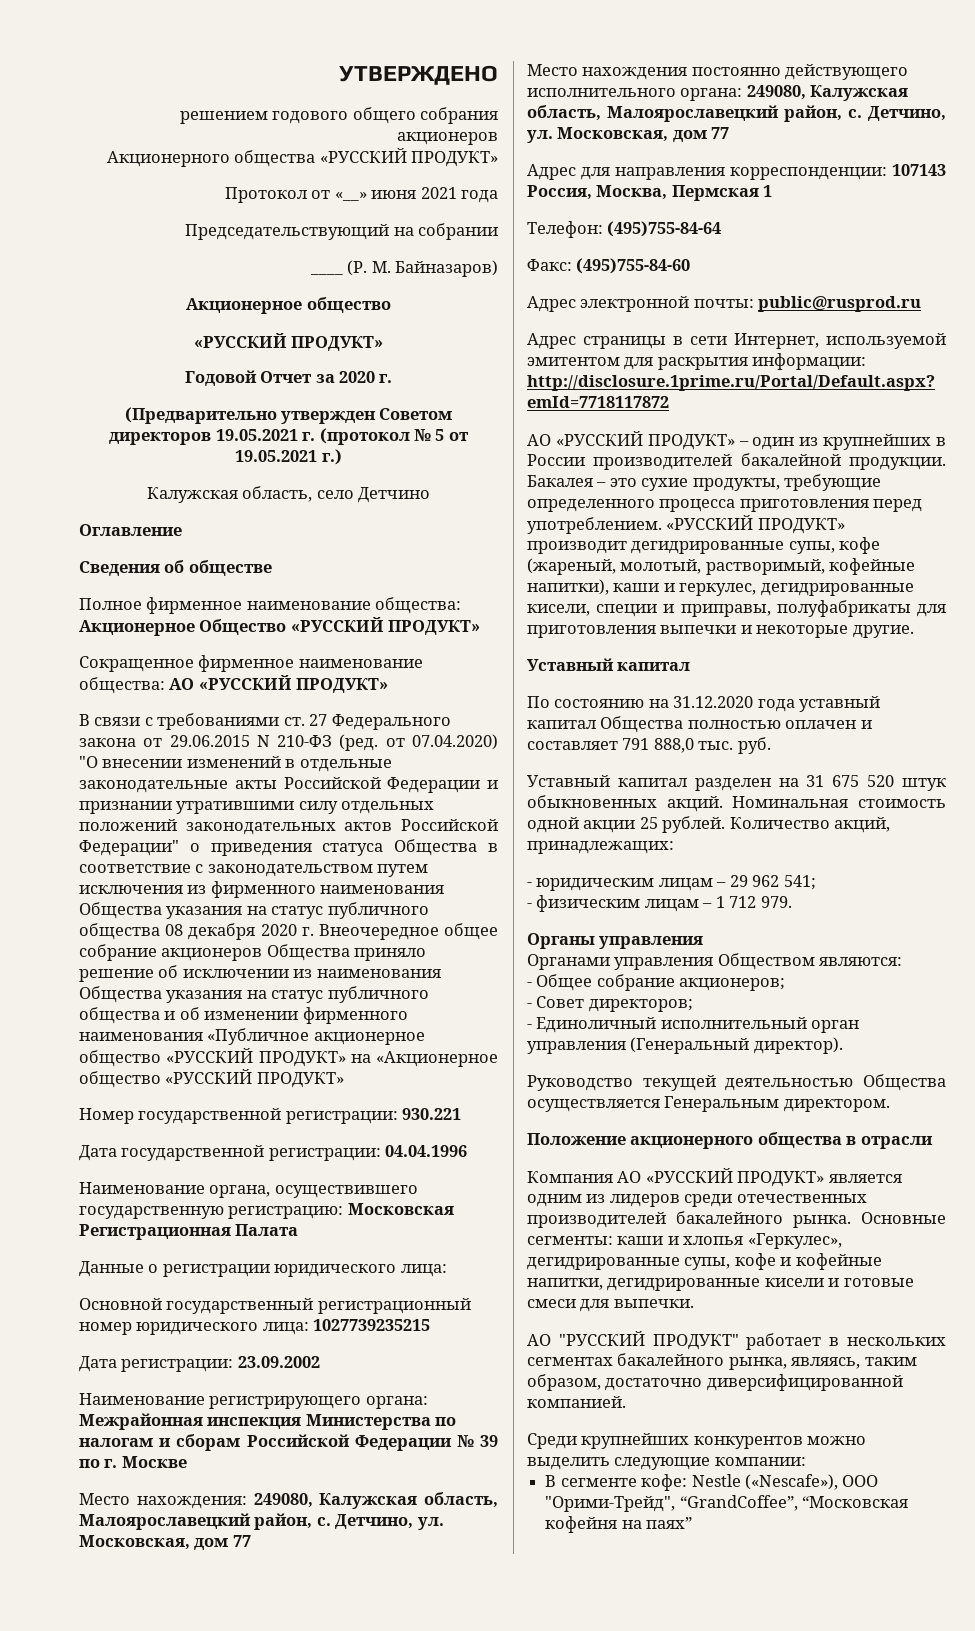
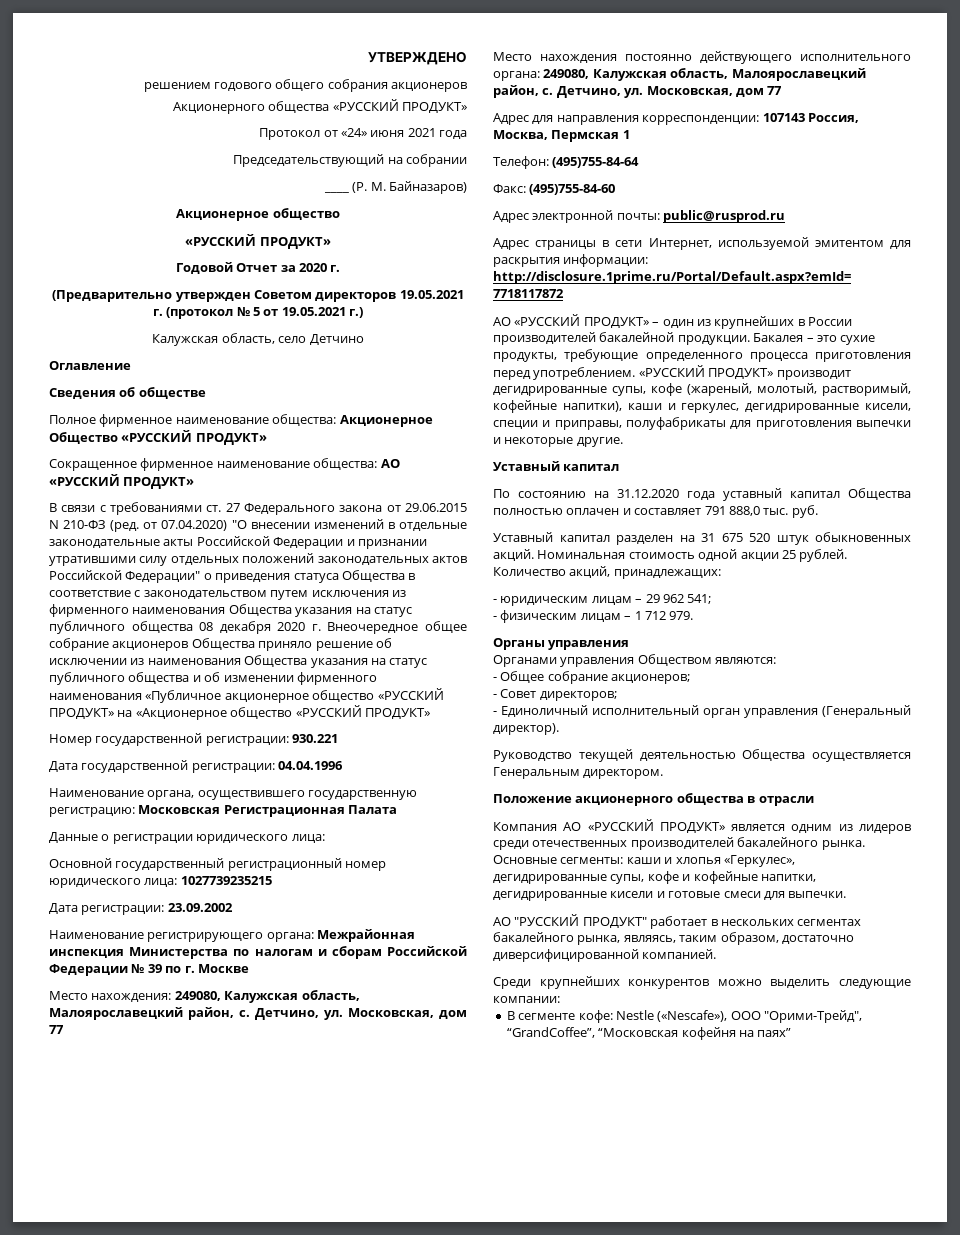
[334,192,367,201] «__» -> [340,128,367,137] «24»

